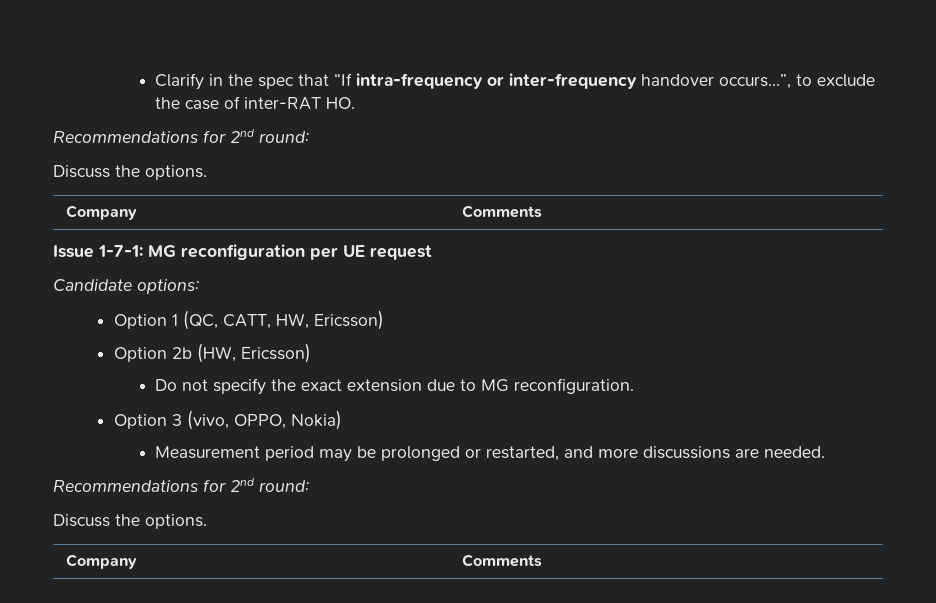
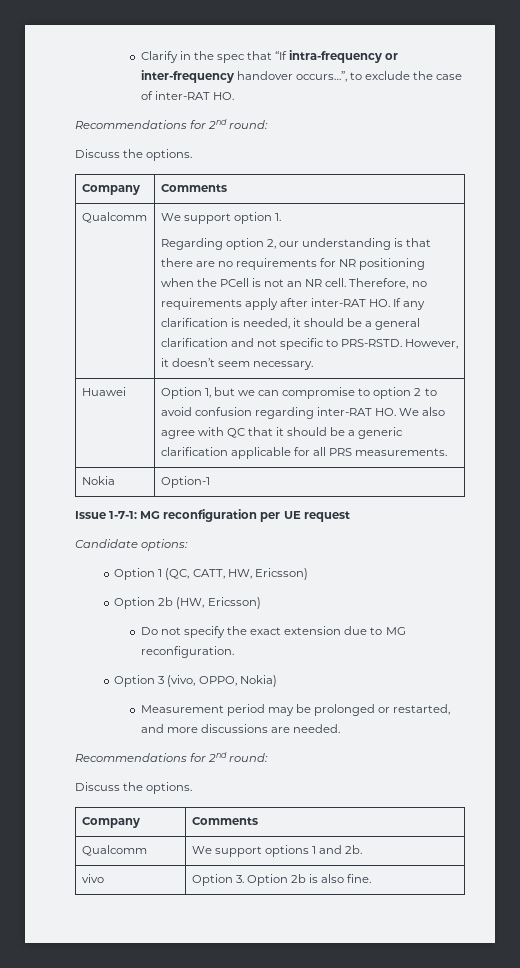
(543, 211) none -> [81,212,147,223] [160,212,281,224] [160,238,432,250] [160,258,426,270] [160,278,427,289] [160,298,426,310] [160,318,421,330] [160,338,459,350] [160,358,313,370] [81,387,126,396] [160,387,437,399] [160,407,446,419] [160,427,404,439] [160,447,448,459] [81,476,115,485] [160,476,210,488] // Qualcomm | We support option 1. // Regarding option 2, our understanding is that there are no requirements for NR positioning when the PCell is not an NR cell. Therefore, no requirements apply after inter-RAT HO. If any clarification is needed, it should be a general clarification and not specific to PRS-RSTD. However, it doesn’t seem necessary. // Huawei | Option 1, but we can compromise to option 2 to avoid confusion regarding inter-RAT HO. We also agree with QC that it should be a generic clarification applicable for all PRS measurements. // Nokia | Option-1
(543, 560) none -> [81,845,147,856] [191,845,363,857] [81,874,104,883] [191,874,372,886] // Qualcomm | We support options 1 and 2b. // vivo | Option 3. Option 2b is also fine.

